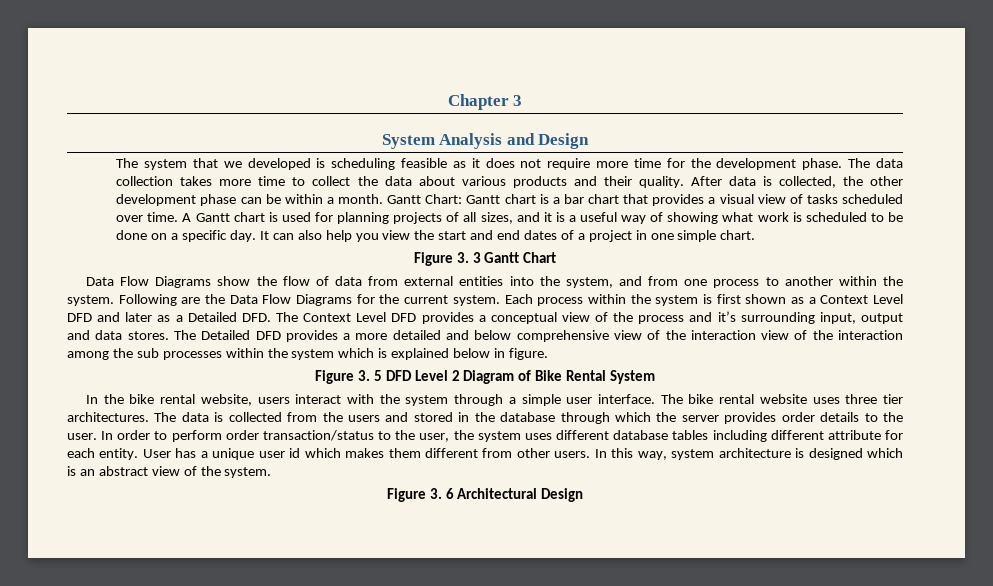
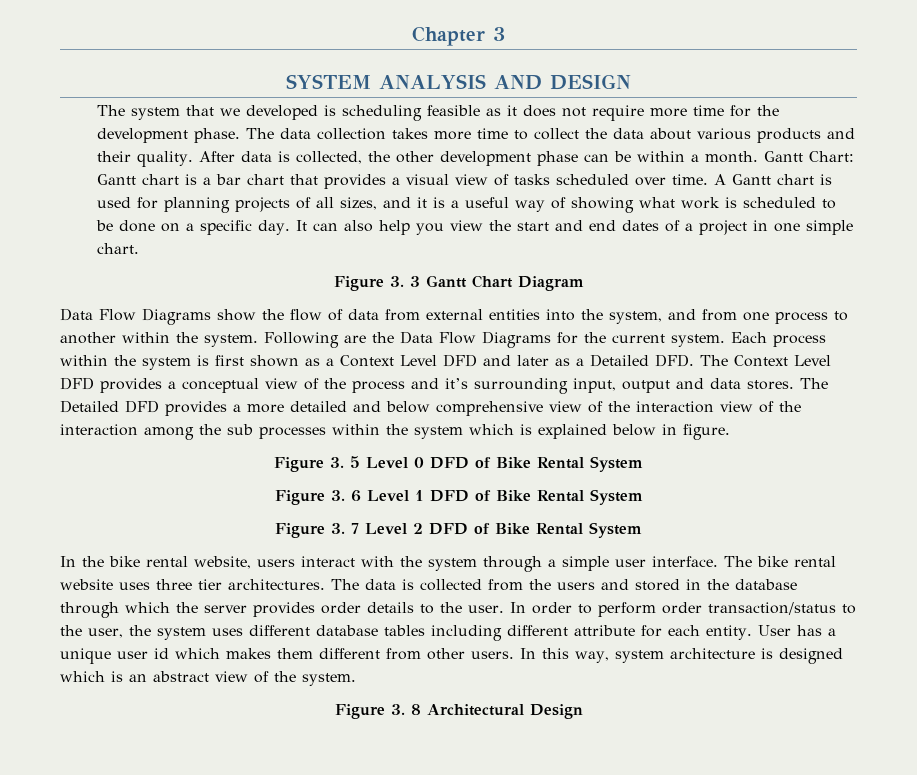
[381,133,590,149] System Analysis and Design -> [286,74,631,90] SYSTEM ANALYSIS AND DESIGN
(557, 257) none -> [517,276,584,291] Diagram
[385,370,412,381] DFD -> [366,456,643,472] [274,489,643,505] [275,523,359,538] Level 0 DFD of Bike Rental System // Figure 3. 6 Level 1 DFD of Bike Rental System // Figure 3. 7
[463,370,515,384] Diagram -> [429,523,468,535] DFD
[445,488,454,499] 6 -> [410,704,421,715] 8

